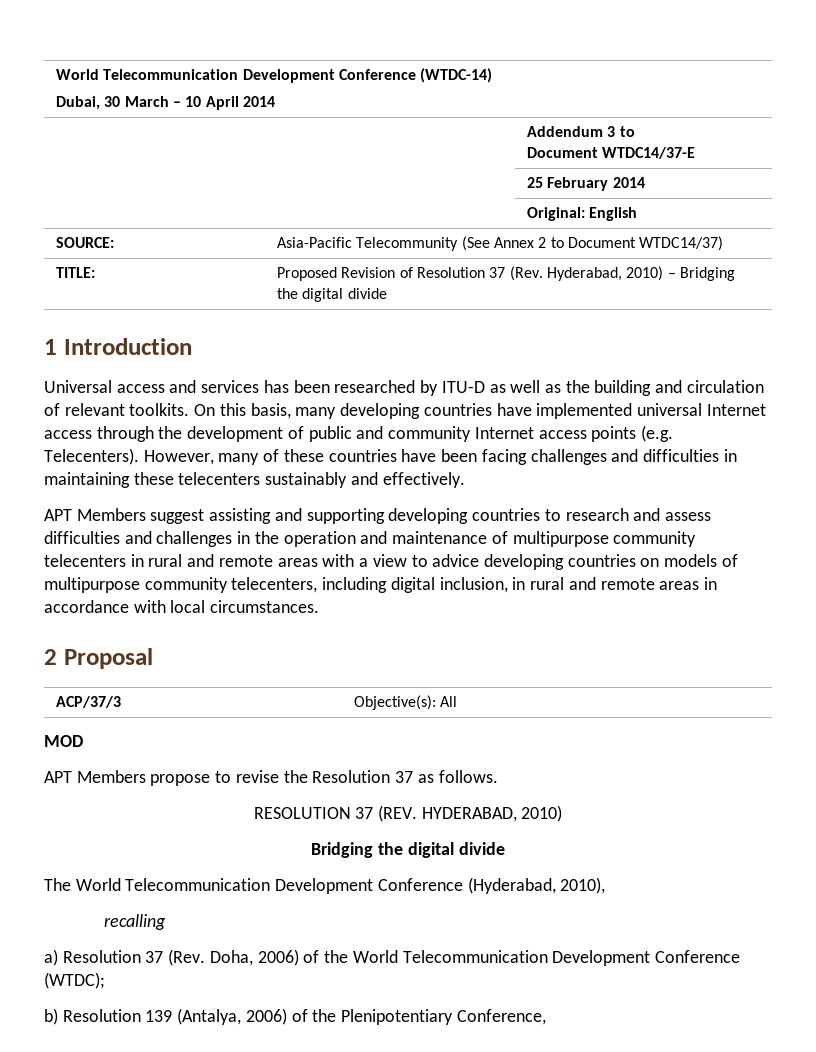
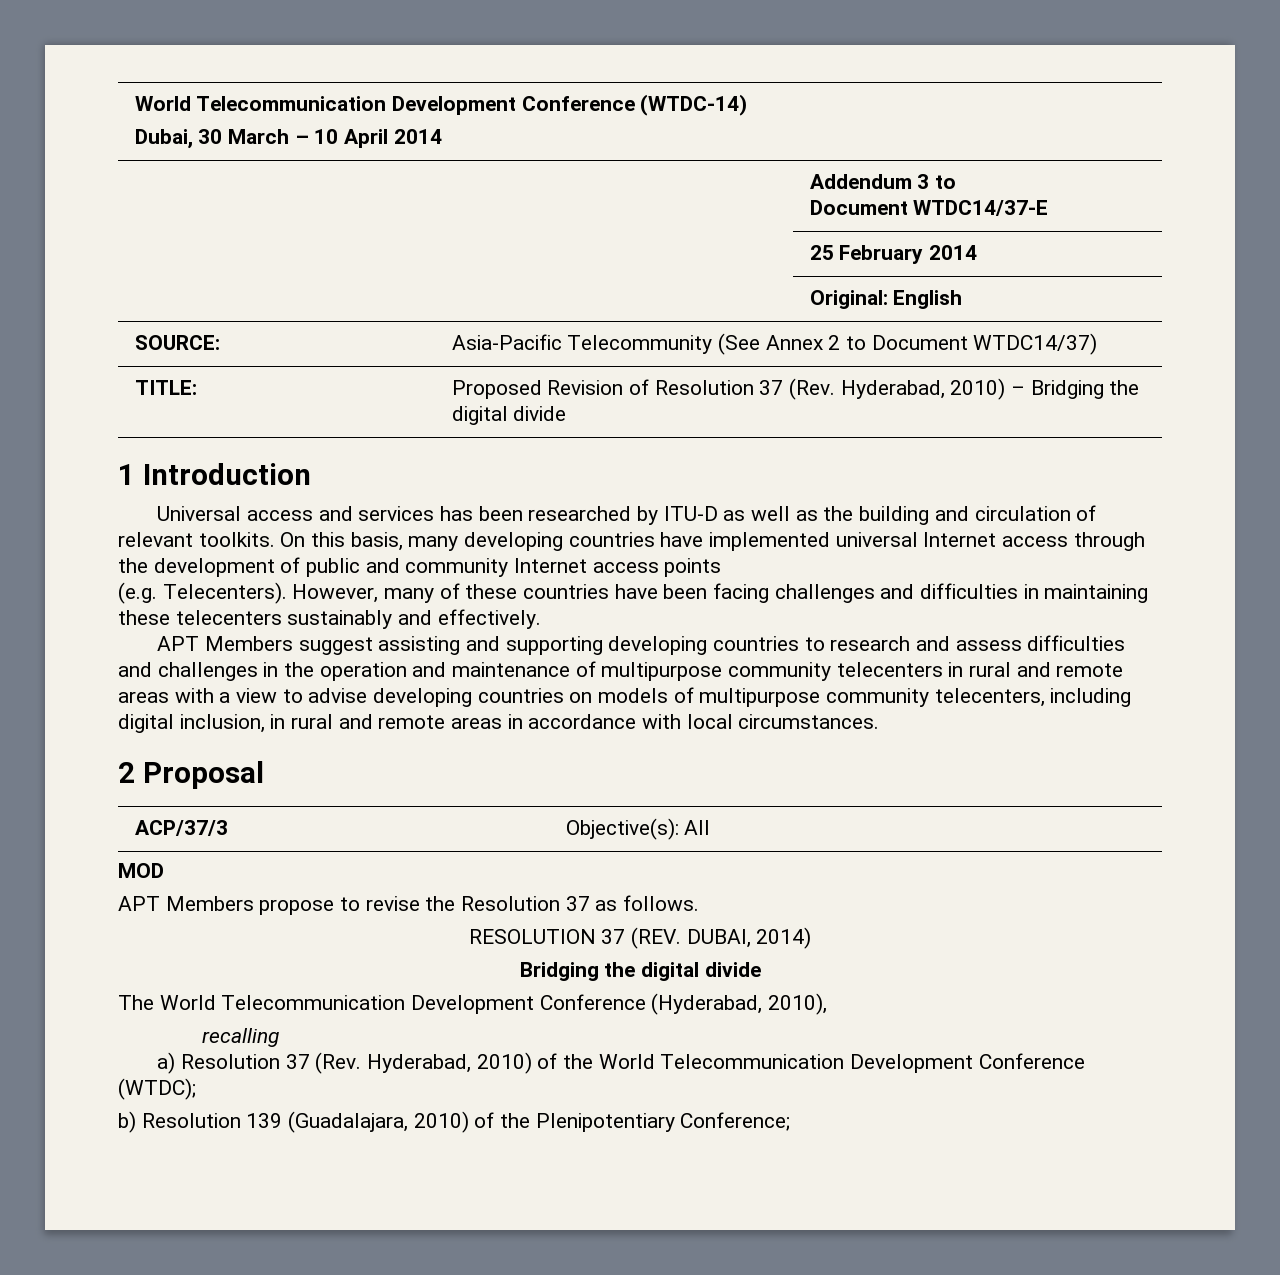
(637, 434) none -> (722, 567) //
[432,554,480,567] advice -> [308,688,368,703] advise
[421,805,563,822] HYDERABAD, 2010) -> [686,927,812,949] DUBAI, 2014)
[209,949,299,966] Doha, 2006) -> [367,1052,532,1074] Hyderabad, 2010)
[177,1008,287,1025] (Antalya, 2006) -> [288,1111,469,1133] (Guadalajara, 2010)
[456,1009,546,1025] Conference, -> [680,1112,791,1131] Conference;

